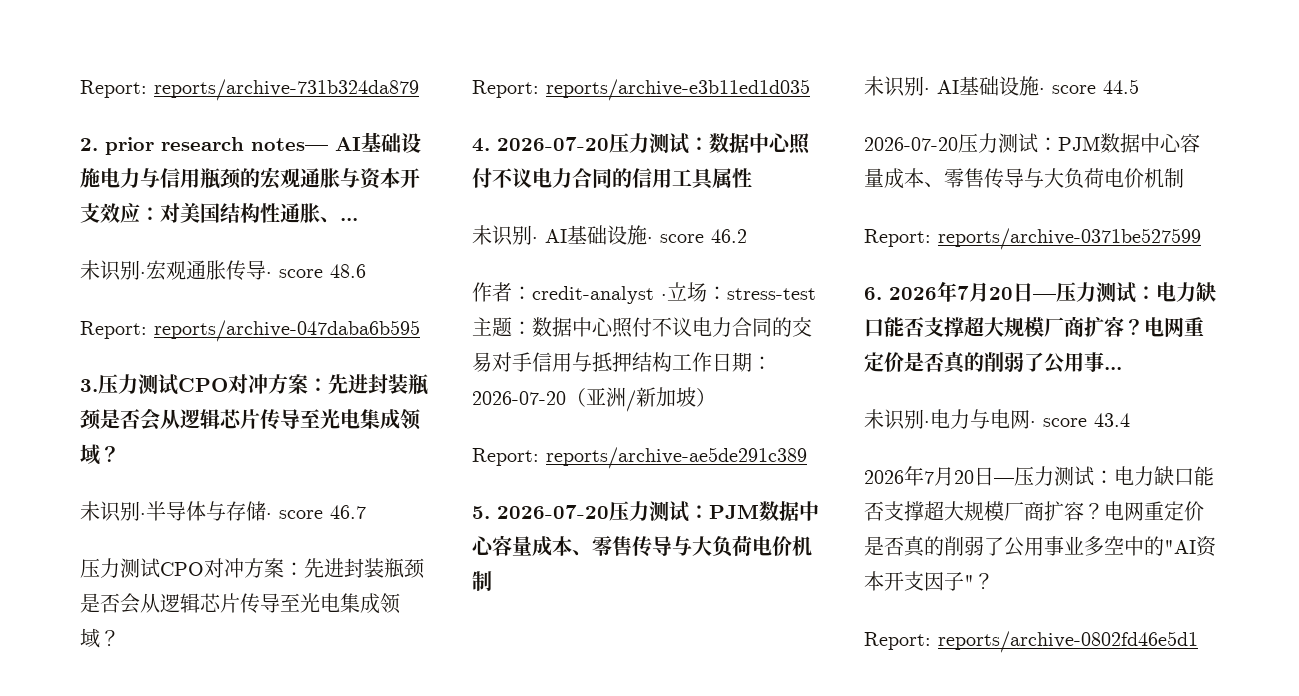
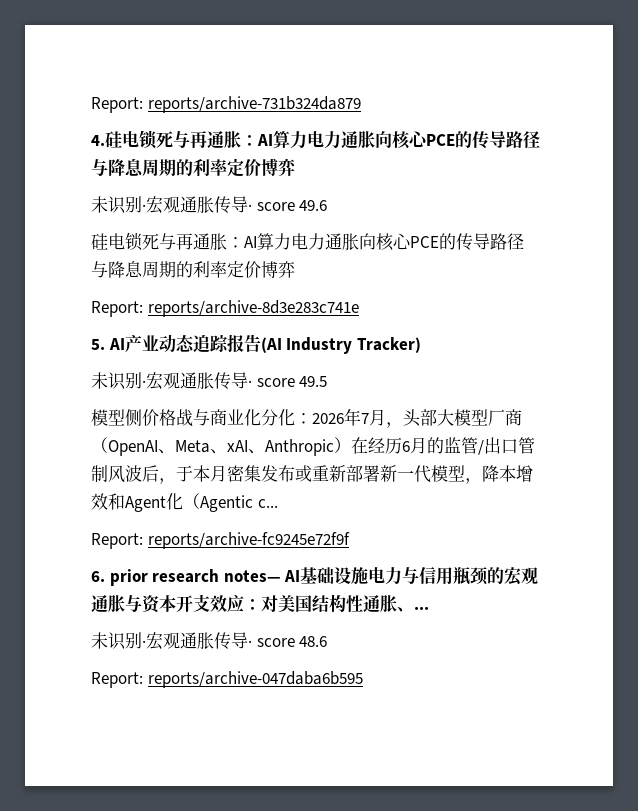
[80,138,98,151] 2. -> [91,130,540,149] [91,158,296,177] [91,196,328,214] [91,232,524,251] [91,261,295,278] [91,300,359,317] [91,334,421,354] [91,372,328,390] [91,408,522,428] [91,437,535,456] [91,465,533,484] [91,493,278,512] [91,532,350,549] [91,571,105,582] 4.硅电锁死与再通胀：AI算力电力通胀向核心PCE的传导路径与降息周期的利率定价博弈 // 未识别·宏观通胀传导· score 49.6 // 硅电锁死与再通胀：AI算力电力通胀向核心PCE的传导路径与降息周期的利率定价博弈 // Report: reports/archive-8d3e283c741e // 5. AI产业动态追踪报告(AI Industry Tracker) // 未识别·宏观通胀传导· score 49.5 // 模型侧价格战与商业化分化：2026年7月，头部大模型厂商（OpenAI、Meta、xAI、Anthropic）在经历6月的监管/出口管制风波后，于本月密集发布或重新部署新一代模型，降本增效和Agent化（Agentic c... // Report: reports/archive-fc9245e72f9f // 6.
[80,374,428,395] [80,408,421,431] [80,444,120,465] [80,501,366,522] [80,558,425,579] [80,593,401,614] [80,628,120,648] [472,79,810,101] [472,133,811,155] [472,167,752,190] [472,225,747,246] [472,282,816,304] [472,317,812,338] [472,352,772,372] [472,387,716,412] [472,447,807,469] [472,501,819,522] [472,535,812,557] [472,571,492,591] [864,76,1139,97] [864,133,1200,153] [864,168,1184,189] [864,228,1201,250] [864,281,1216,303] [864,316,1204,337] [864,351,1122,374] [864,409,1130,430] [864,466,1214,486] [864,501,1204,521] [864,536,1217,557] [864,571,994,591] [864,631,1198,653] // 3.压力测试CPO对冲方案：先进封装瓶颈是否会从逻辑芯片传导至光电集成领域？ // 未识别·半导体与存储· score 46.7 // 压力测试CPO对冲方案：先进封装瓶颈是否会从逻辑芯片传导至光电集成领域？ // Report: reports/archive-e3b11ed1d035 // 4. 2026-07-20压力测试：数据中心照付不议电力合同的信用工具属性 // 未识别· AI基础设施· score 46.2 // 作者：credit-analyst ·立场：stress-test主题：数据中心照付不议电力合同的交易对手信用与抵押结构工作日期：2026-07-20（亚洲/新加坡） // Report: reports/archive-ae5de291c389 // 5. 2026-07-20压力测试：PJM数据中心容量成本、零售传导与大负荷电价机制 // 未识别· AI基础设施· score 44.5 // 2026-07-20压力测试：PJM数据中心容量成本、零售传导与大负荷电价机制 // Report: reports/archive-0371be527599 // 6. 2026年7月20日—压力测试：电力缺口能否支撑超大规模厂商扩容？电网重定价是否真的削弱了公用事... // 未识别·电力与电网· score 43.4 // 2026年7月20日—压力测试：电力缺口能否支撑超大规模厂商扩容？电网重定价是否真的削弱了公用事业多空中的"AI资本开支因子"？ // Report: reports/archive-0802fd46e5d1 -> (363, 679) none

